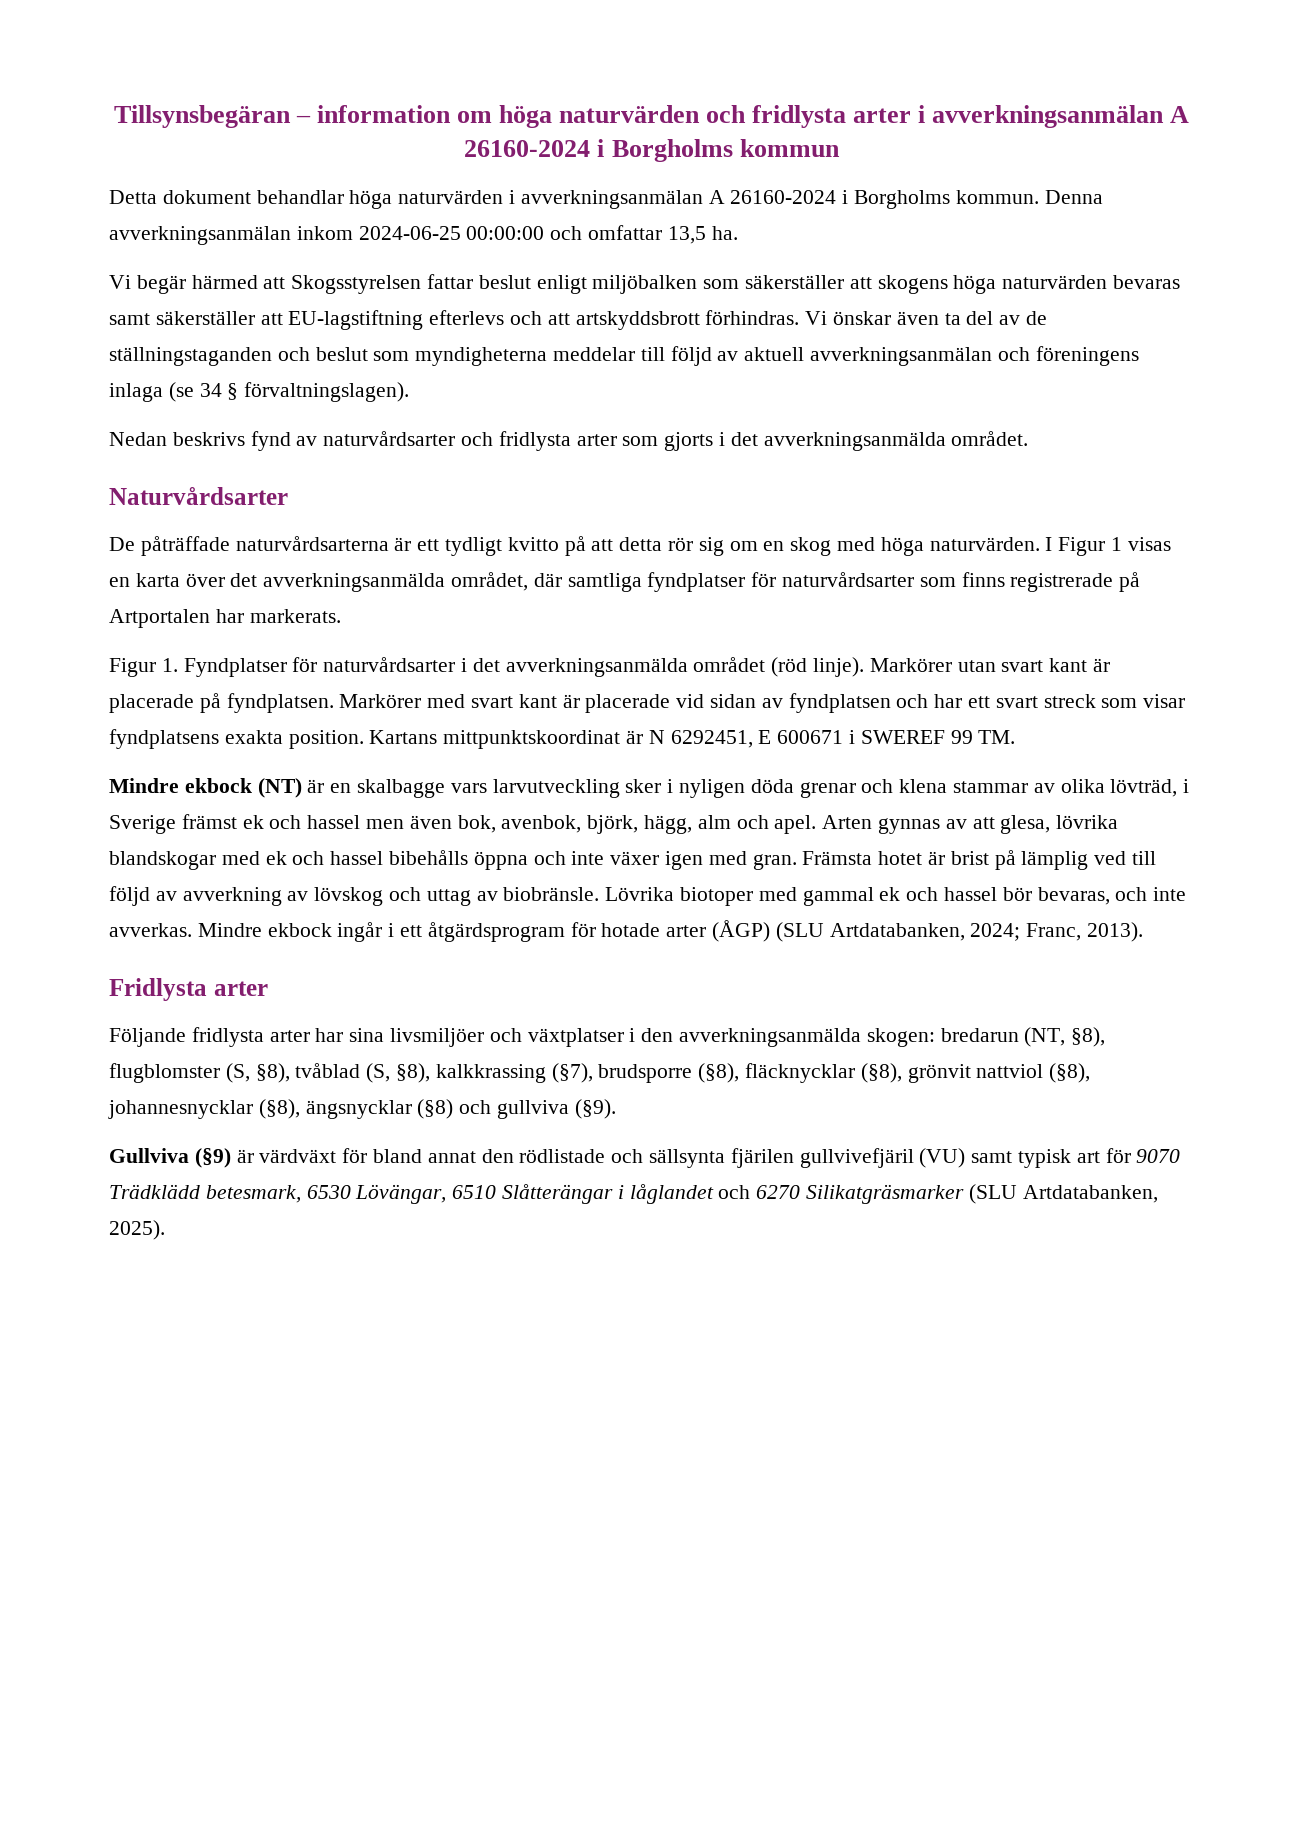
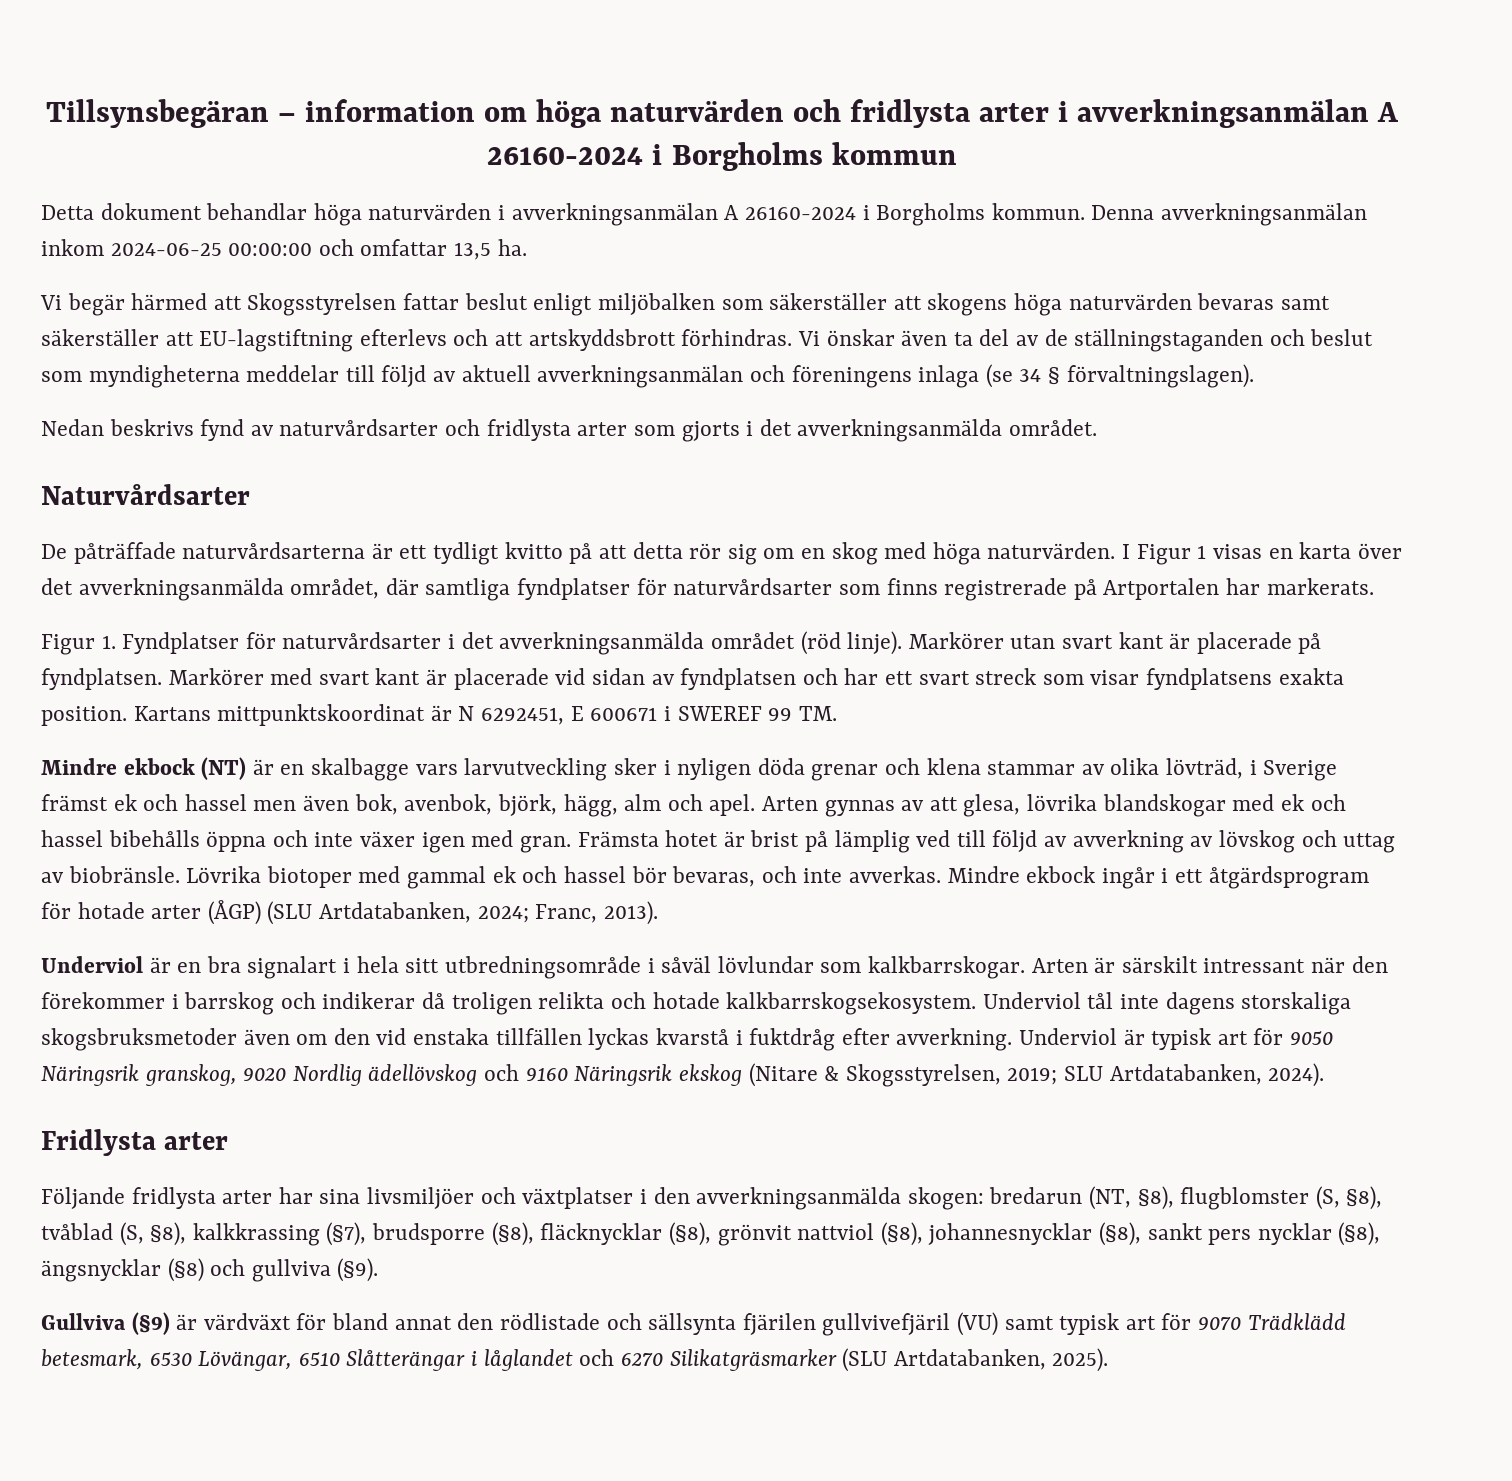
(1144, 932) none -> [41,956,1388,979] [41,992,1352,1015] [41,1028,1334,1051] [41,1063,1325,1087] // Underviol är en bra signalart i hela sitt utbredningsområde i såväl lövlundar som kalkbarrskogar. Arten är särskilt intressant när den förekommer i barrskog och indikerar då troligen relikta och hotade kalkbarrskogsekosystem. Underviol tål inte dagens storskaliga skogsbruksmetoder även om den vid enstaka tillfällen lyckas kvarstå i fuktdråg efter avverkning. Underviol är typisk art för 9050 Näringsrik granskog, 9020 Nordlig ädellövskog och 9160 Näringsrik ekskog (Nitare & Skogsstyrelsen, 2019; SLU Artdatabanken, 2024).
(300, 1109) none -> [1147,1222,1381,1246] sankt pers nycklar (§8),

